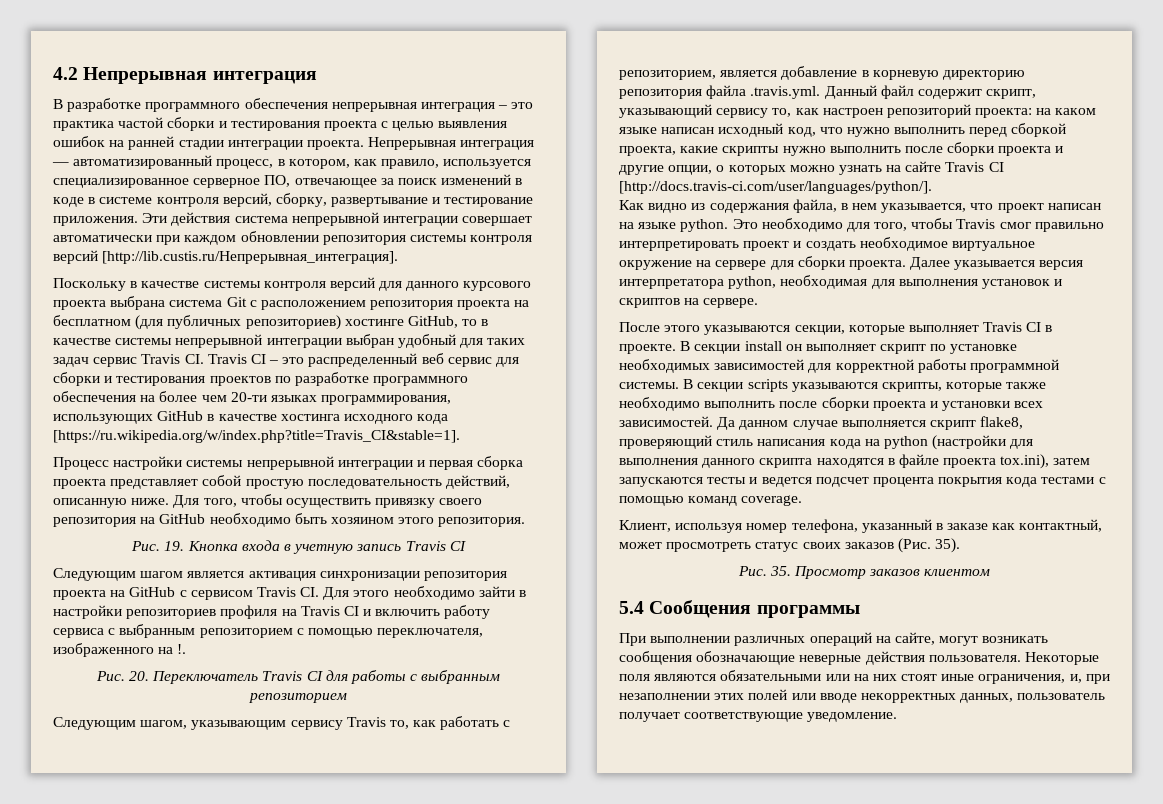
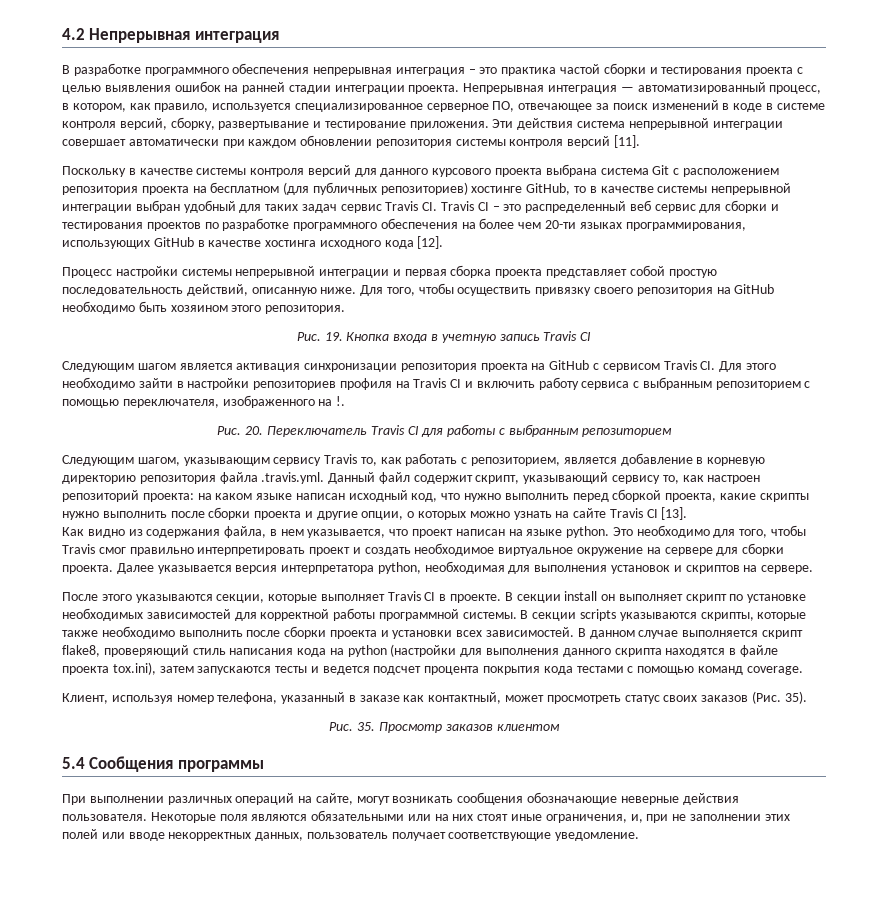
[102,251,399,264] [http://lib.custis.ru/Непрерывная_интеграция]. -> [614,135,641,148] [11].
[53,430,460,443] [https://ru.wikipedia.org/w/index.php?title=Travis_CI&stable=1]. -> [417,236,444,249] [12].
[619,181,932,194] [http://docs.travis-ci.com/user/languages/python/]. -> [661,507,688,520] [13].
[717,417,736,430] Да -> [577,628,586,637] В
[619,693,710,700] незаполнении -> [672,814,761,821] не заполнении

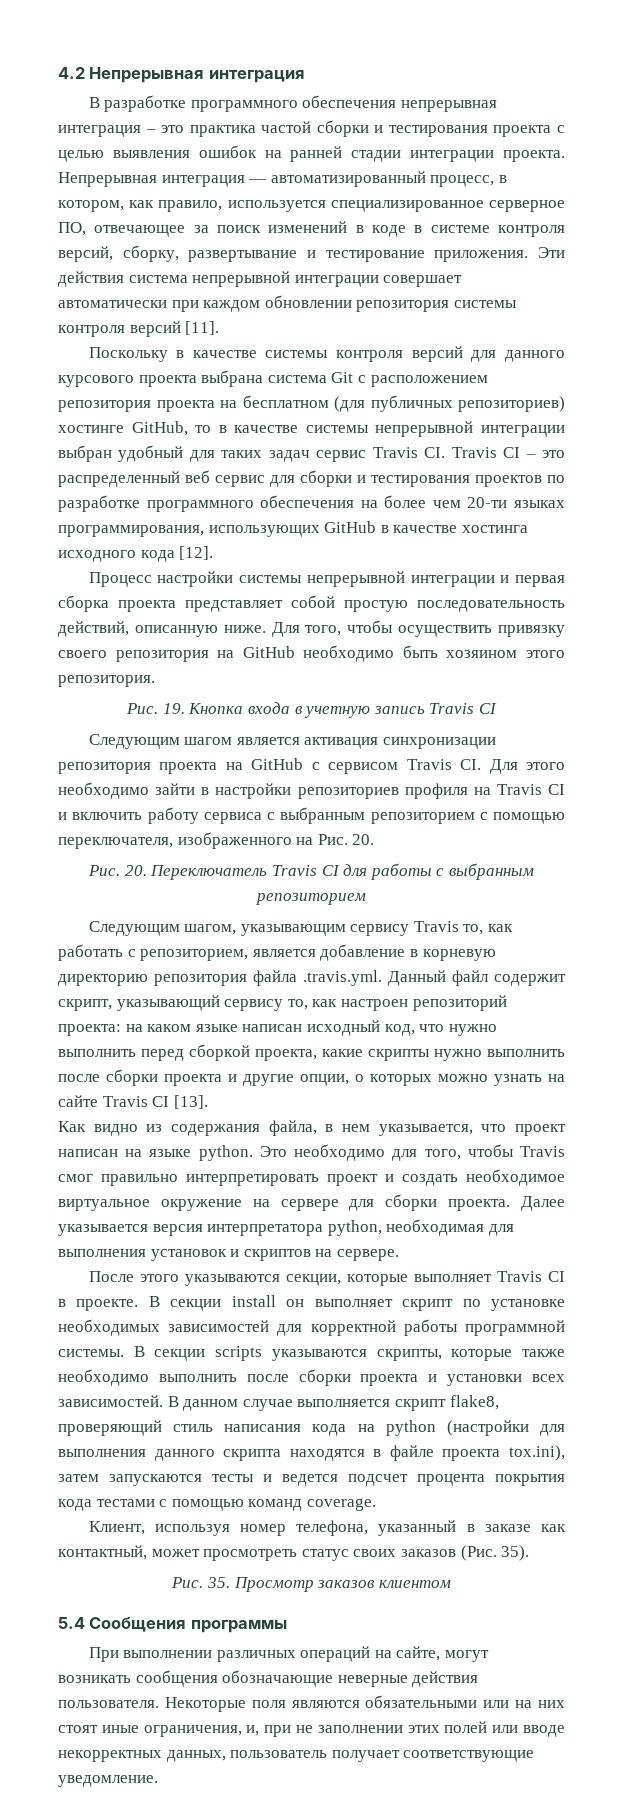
[336,396,346,406] !. -> [317,834,375,845] Рис. 20.

